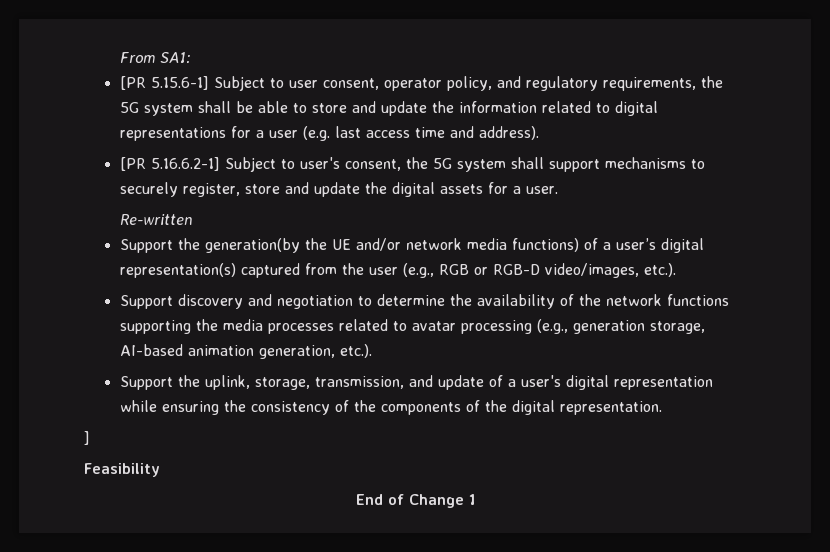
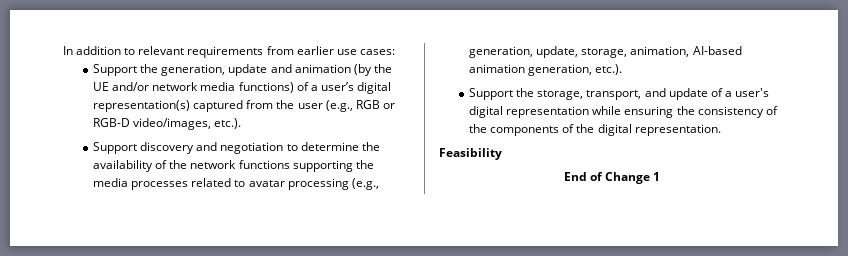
[119,52,191,64] [119,76,723,91] [119,101,658,116] [119,126,539,141] [119,157,705,172] [119,182,558,197] [119,214,193,225] [119,238,300,253] From SA1: // [PR 5.15.6-1] Subject to user consent, operator policy, and regulatory requirements, the 5G system shall be able to store and update the information related to digital representations for a user (e.g. last access time and address). // [PR 5.16.6.2-1] Subject to user's consent, the 5G system shall support mechanisms to securely register, store and update the digital assets for a user. // Re-written // Support the generation(by -> [63,46,395,58] [93,64,372,76] In addition to relevant requirements from earlier use cases: // Support the generation, update and animation (by
[572,320,705,334] generation storage, -> [469,46,690,58] generation, update, storage, animation,
[204,375,404,390] uplink, storage, transmission, -> [537,90,642,100] storage, transport,
[84,431,90,445] // ] -> (721, 130) none

